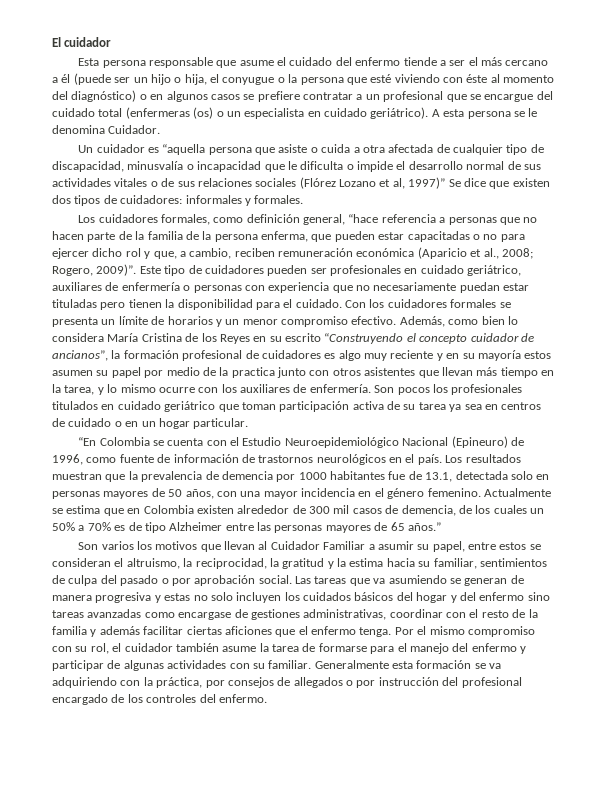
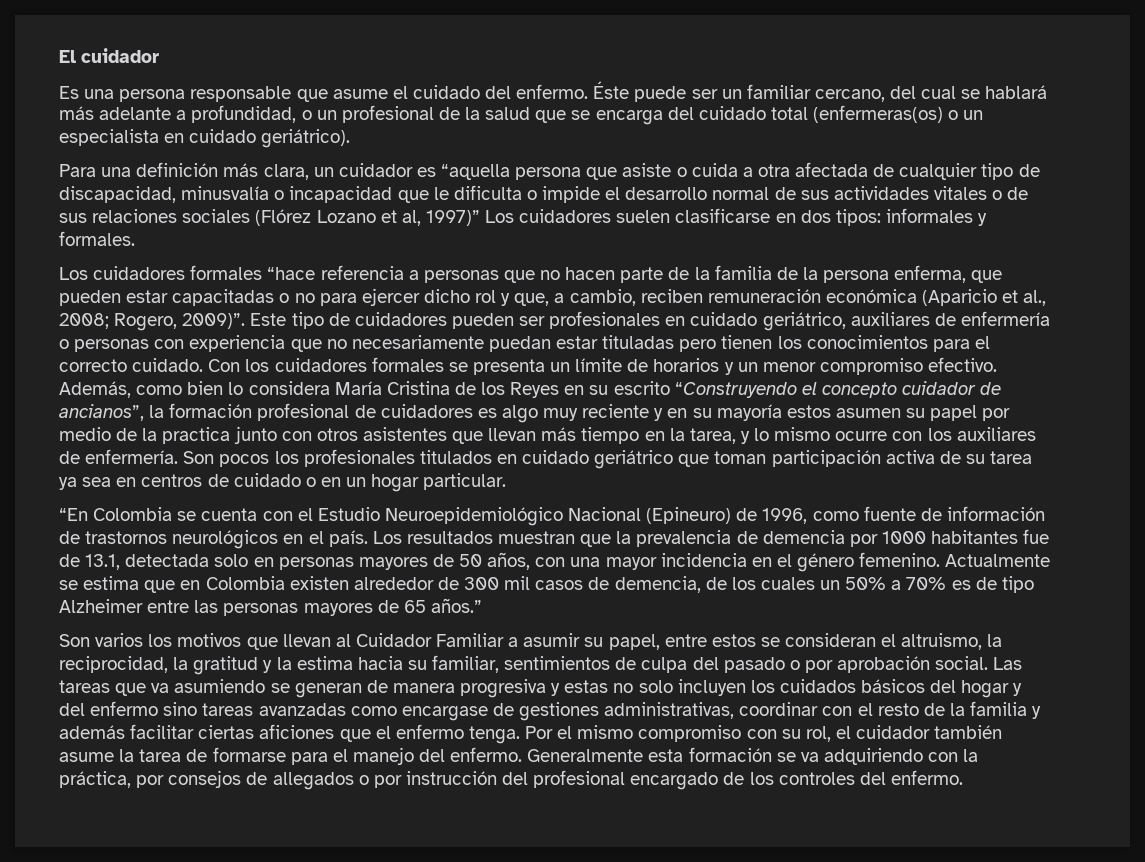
[78,58,100,66] Esta -> [59,86,115,99] Es una
[355,57,549,66] [52,73,555,85] [52,90,444,102] enfermo tiende a ser el más cercano a él (puede ser un hijo o hija, el conyugue o la persona que esté viviendo con éste al momento del diagnóstico) o en algunos casos se prefiere contratar a un profesional -> [516,81,1048,102] [59,105,531,123] enfermo. Éste puede ser un familiar cercano, del cual se hablará más adelante a profundidad, o un profesional de la salud
[484,94,534,102] encargue -> [595,110,663,125] encarga
[125,107,214,119] (enfermeras (os) -> [813,105,944,123] (enfermeras(os)
[431,108,538,119] [52,125,161,134] [78,145,94,153] A esta persona se le denomina Cuidador. // Un -> [59,162,334,180] // Para una definición más clara, un
[448,178,550,189] [52,195,183,206] Se dice que existen dos tipos de cuidadores: -> [485,208,881,226] Los cuidadores suelen clasificarse en dos tipos:
[160,214,346,225] formales, como definición general, -> [190,265,263,280] formales
[165,299,293,310] la disponibilidad para el -> [777,335,990,352] [59,359,127,372] los conocimientos para el correcto
[471,643,526,654] [52,660,312,671] enfermo y participar de algunas actividades con su familiar. -> [450,747,523,762] enfermo.

